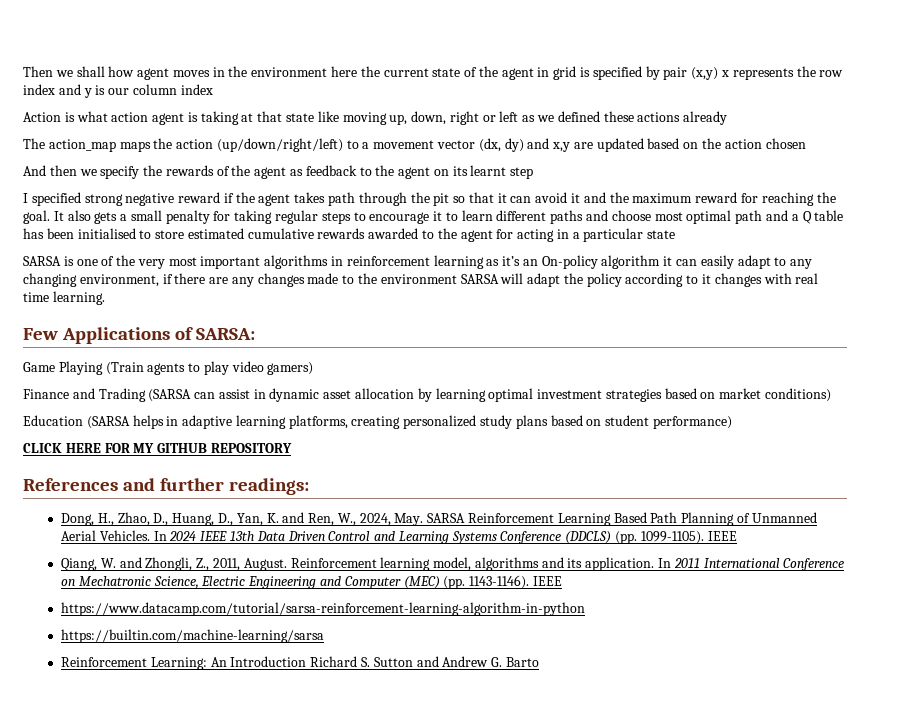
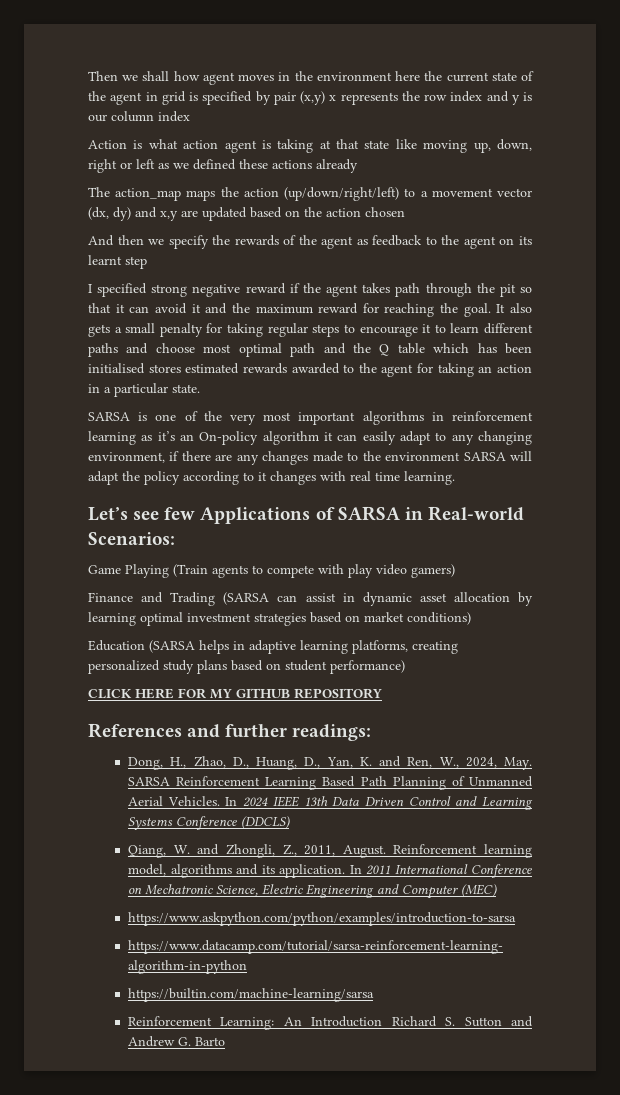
[791,214,799,221] a -> [352,343,371,353] the
(844, 215) none -> [433,343,470,353] which
[139,228,314,239] to store estimated cumulative -> [148,363,240,374] stores estimated
[517,229,555,242] acting -> [437,363,532,377] taking an action
[647,230,676,239] state -> [172,384,200,393] state.
[23,327,256,344] Few Applications of SARSA: -> [88,506,524,524] [88,532,175,545] Let’s see few Applications of SARSA in Real-world Scenarios:
(201, 367) none -> [267,564,344,578] compete with
[614,531,737,544] (pp. 1099-1105). IEEE -> (291, 822) none
[443,575,562,589] (pp. 1143-1146). IEEE -> [128,912,517,926] // https://www.askpython.com/python/examples/introduction-to-sarsa

